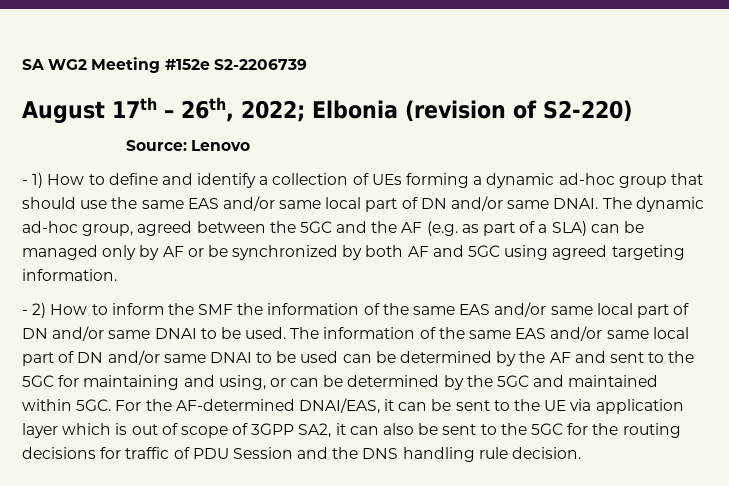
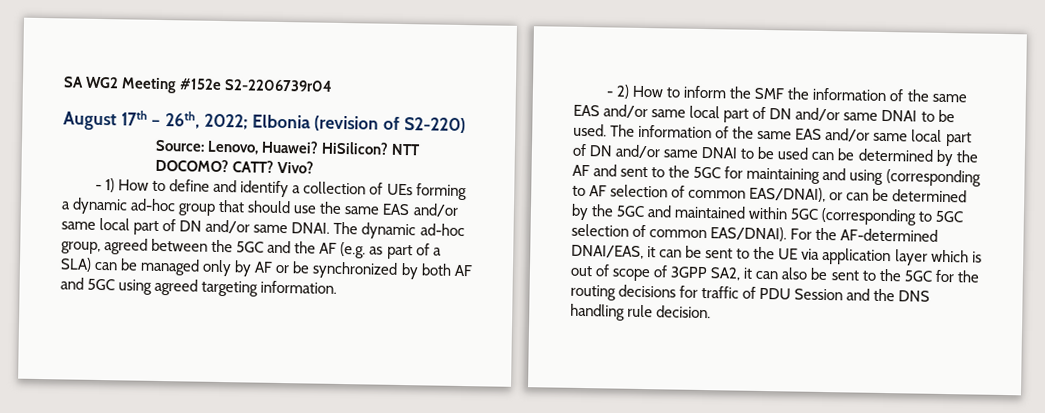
[213,59,307,70] S2-2206739 -> [224,79,334,92] S2-2206739r04
[190,140,250,151] Lenovo -> [207,140,422,156] [155,158,315,174] Lenovo, Huawei? HiSilicon? NTT DOCOMO? CATT? Vivo?
[218,375,266,390] using, -> [849,169,981,187] [572,184,827,203] using (corresponding to AF selection of common EAS/DNAI),
[76,399,112,411] 5GC. -> [790,207,964,226] [571,223,788,242] 5GC (corresponding to 5GC selection of common EAS/DNAI).

